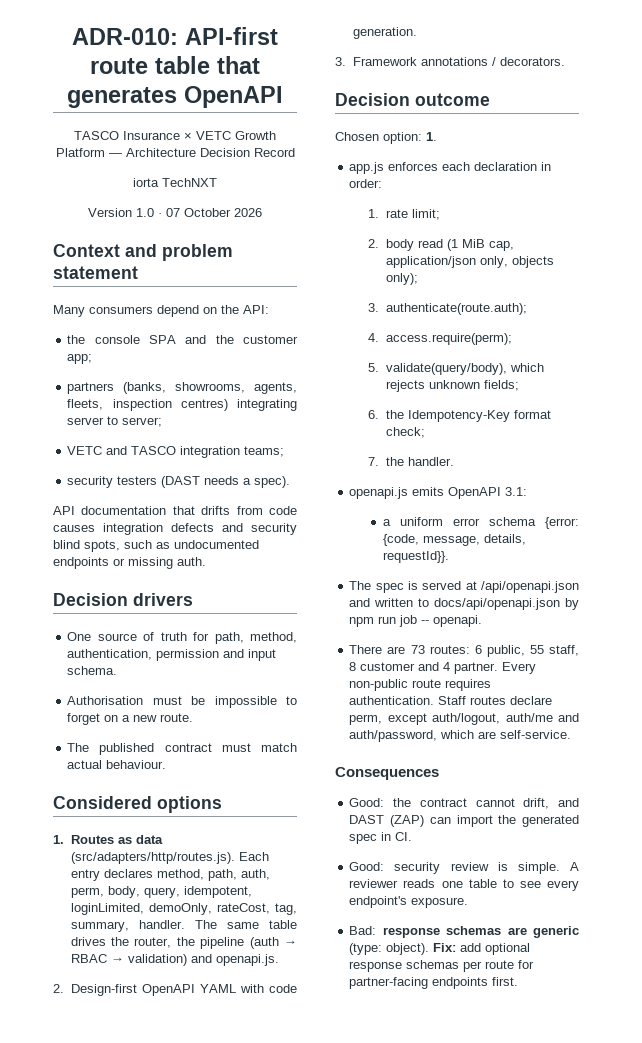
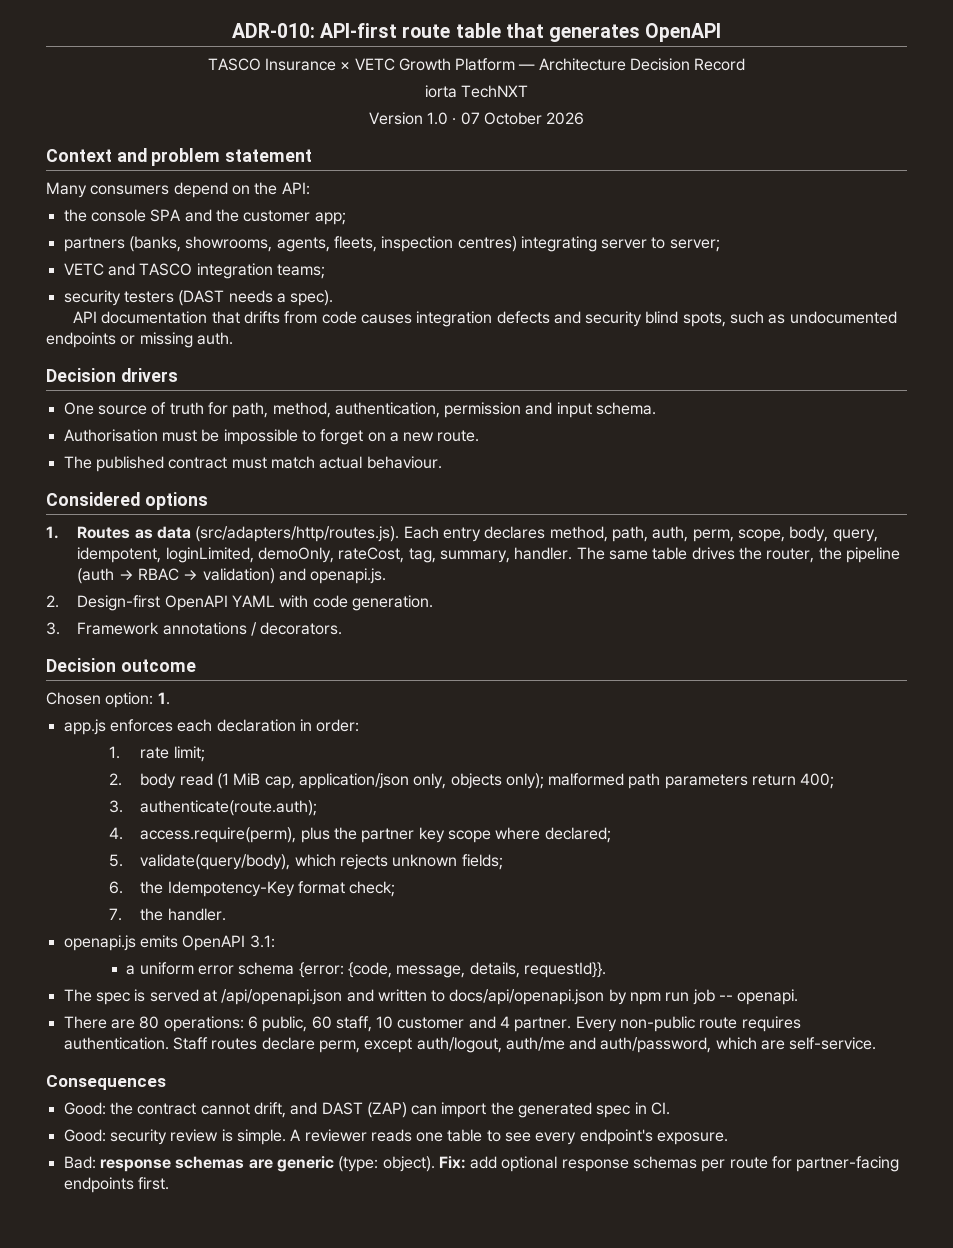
(104, 892) none -> [737,529,785,542] scope,
[368,303,527,315] [368,333,512,345] // 3. authenticate(route.auth); // 4. access.require(perm); -> [548,773,835,789] [108,800,318,816] [108,827,611,843] malformed path parameters return 400; // 3. authenticate(route.auth); // 4. access.require(perm), plus the partner key scope where declared;
[410,645,579,657] [349,662,357,671] 73 routes: 6 public, 55 staff, 8 -> [139,1016,394,1032] 80 operations: 6 public, 60 staff, 10

